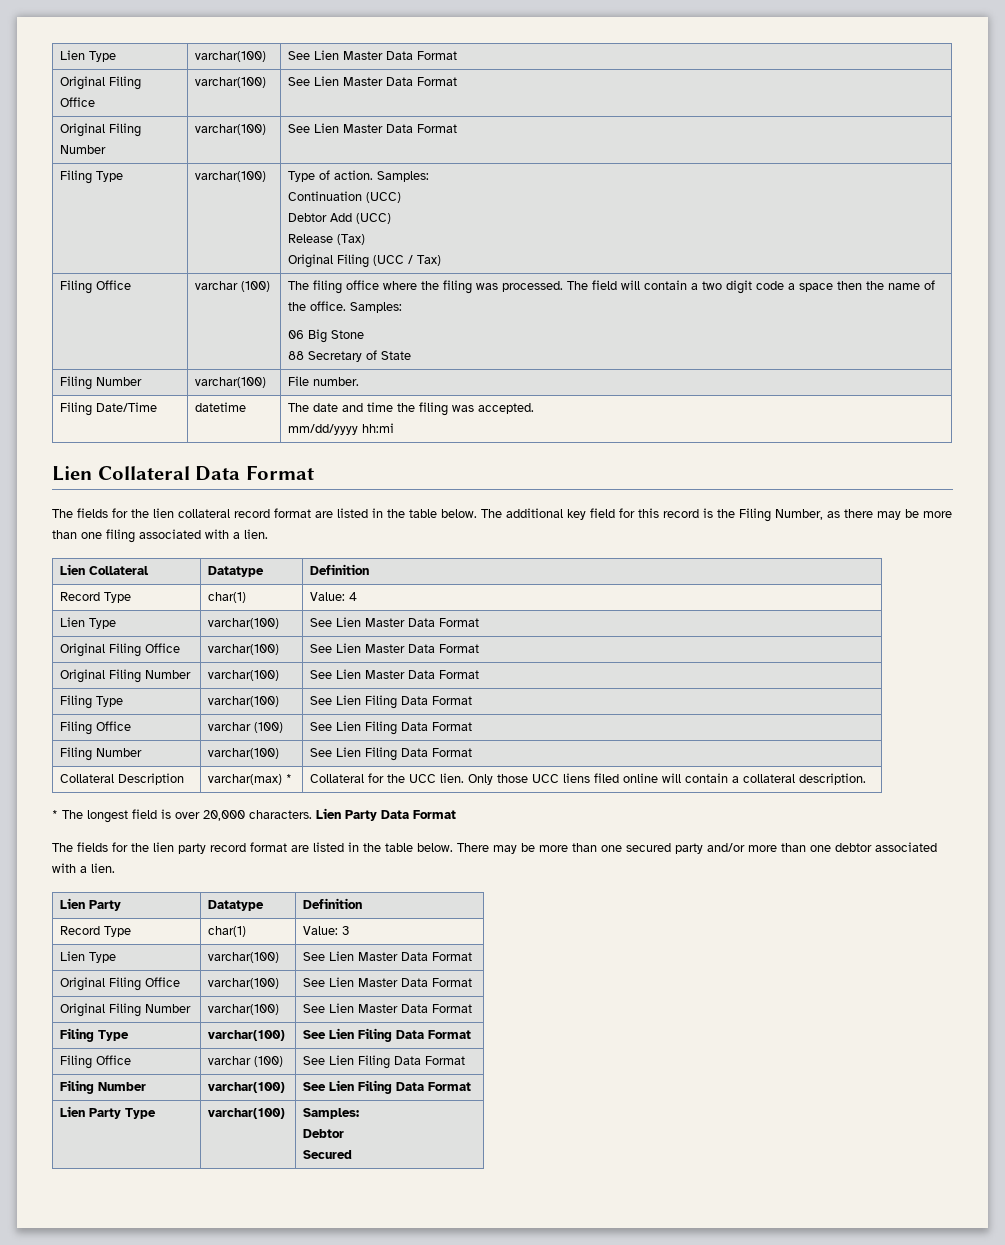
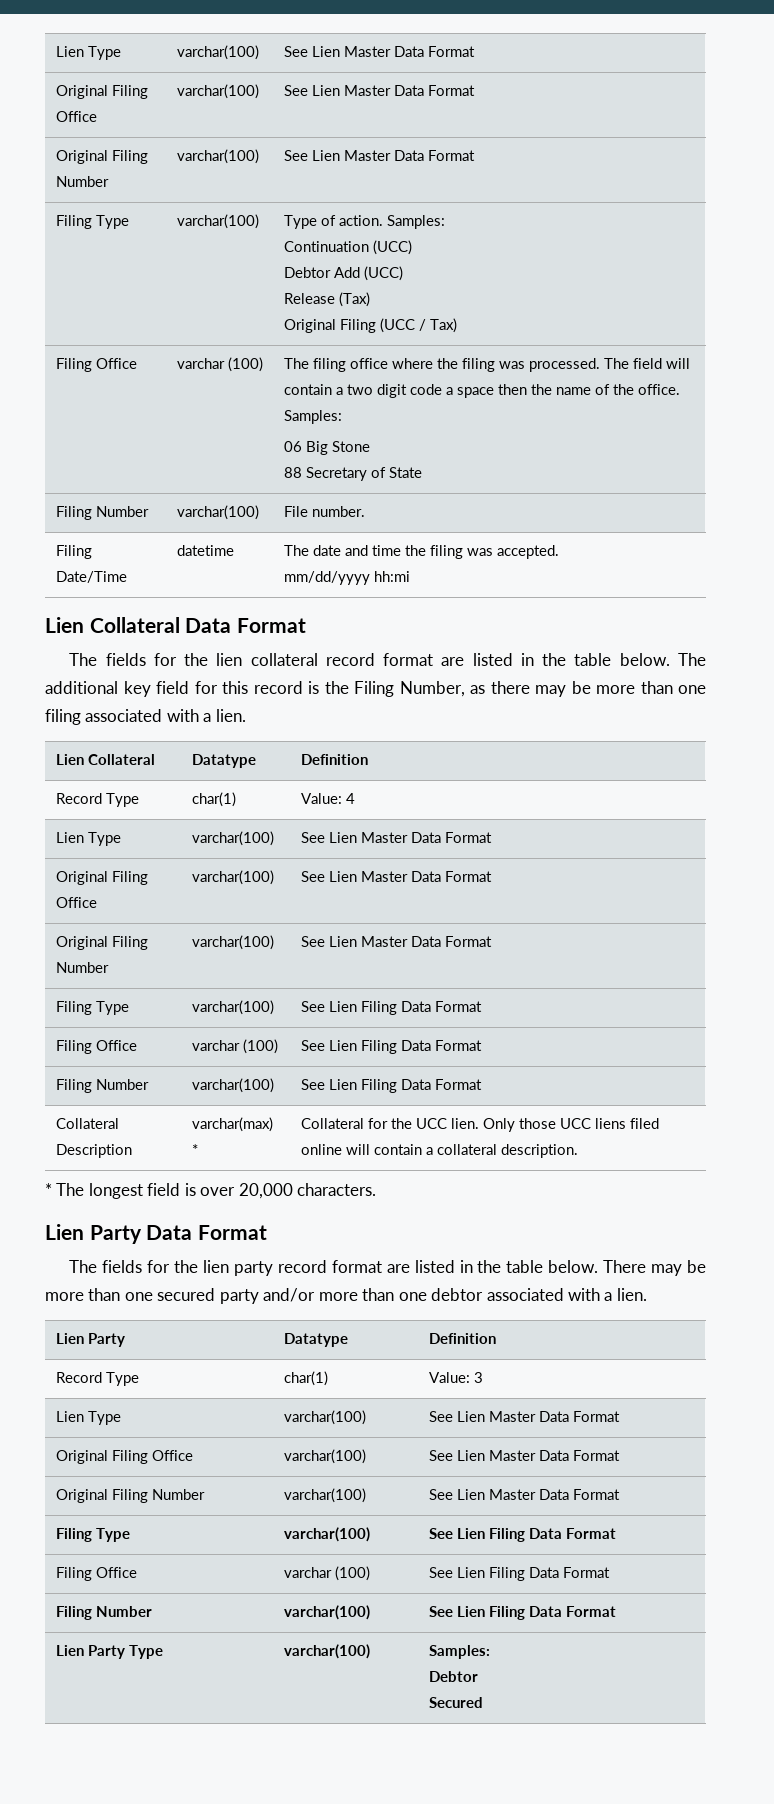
(312, 814) none -> (377, 1189) //

